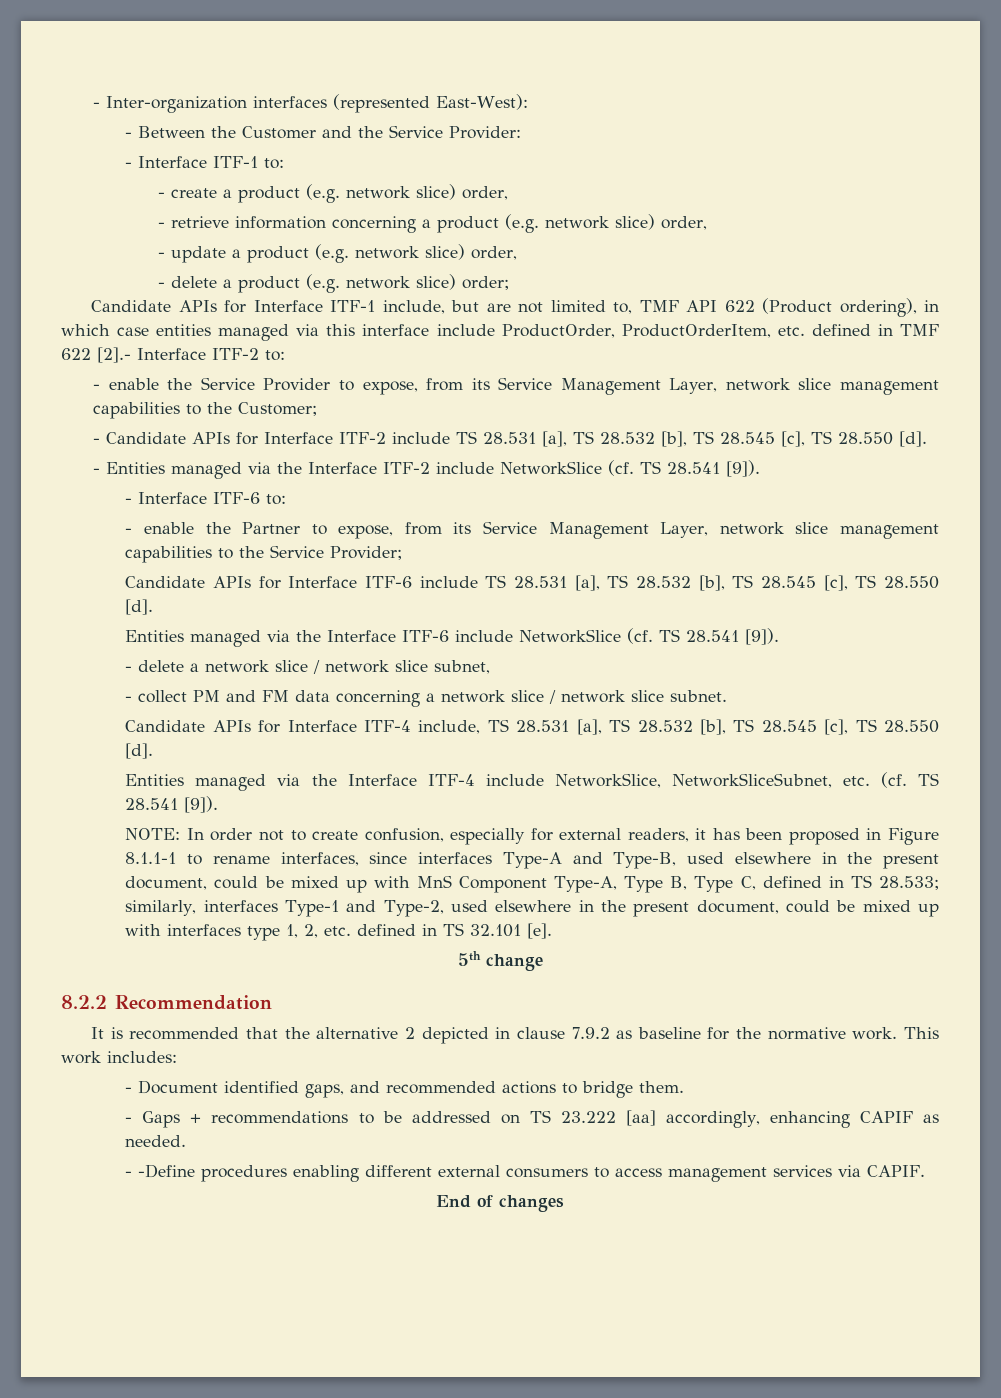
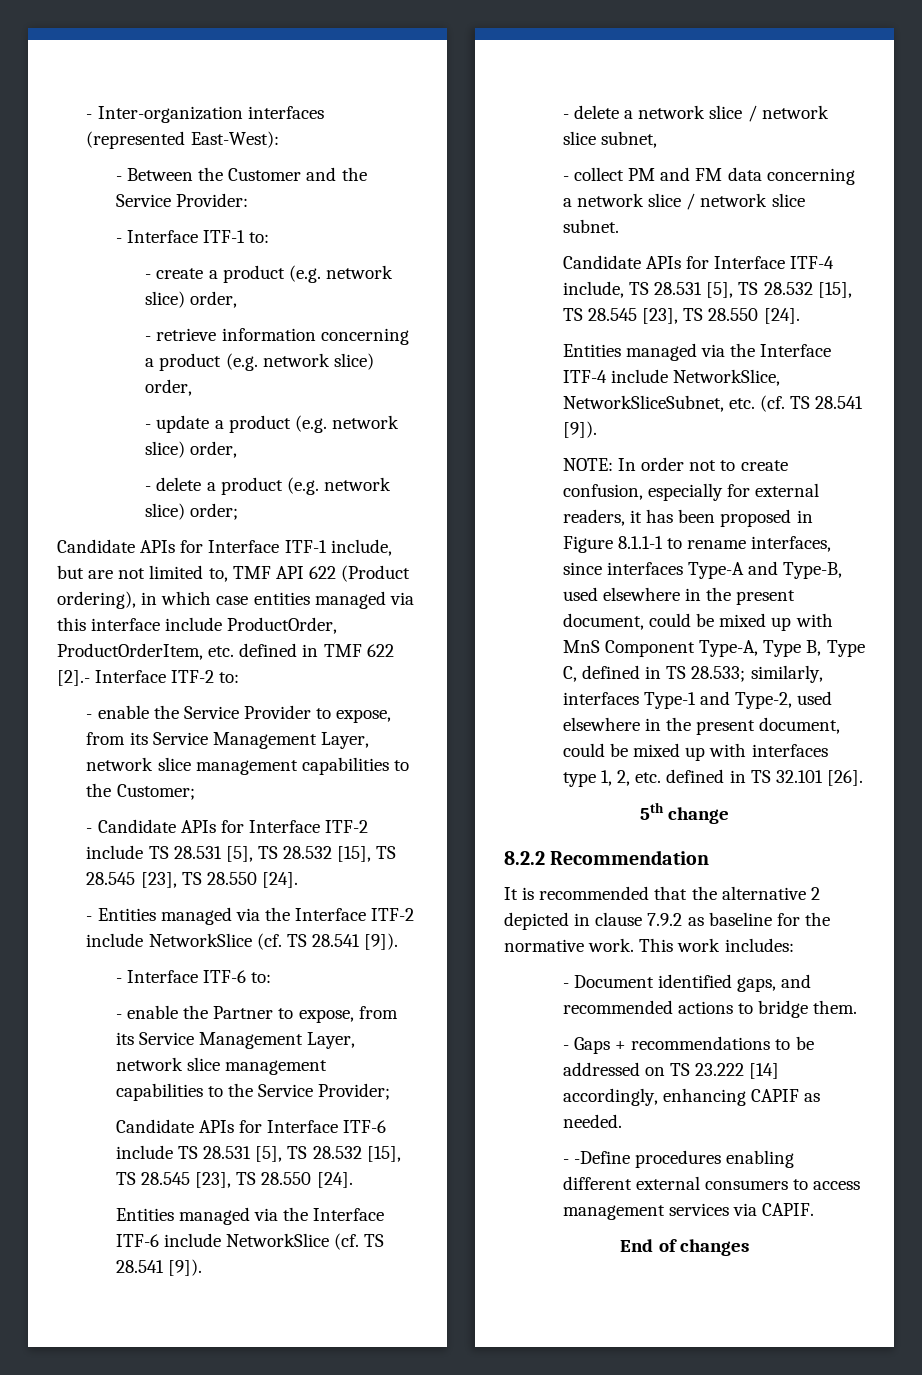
[542,431,928,447] [a], TS 28.532 [b], TS 28.545 [c], TS 28.550 [d]. -> [225,846,397,862] [86,872,298,888] [5], TS 28.532 [15], TS 28.545 [23], TS 28.550 [24].
[574,575,940,591] [125,599,154,615] [a], TS 28.532 [b], TS 28.545 [c], TS 28.550 [d]. -> [255,1146,401,1162] [115,1172,353,1188] [5], TS 28.532 [15], TS 28.545 [23], TS 28.550 [24].
[576,719,940,735] [125,743,154,759] [a], TS 28.532 [b], TS 28.545 [c], TS 28.550 [d]. -> [706,282,852,298] [562,308,800,324] [5], TS 28.532 [15], TS 28.545 [23], TS 28.550 [24].
[527,923,553,939] [e]. -> [826,770,863,786] [26].
[625,1110,656,1126] [aa] -> [749,1063,780,1079] [14]

